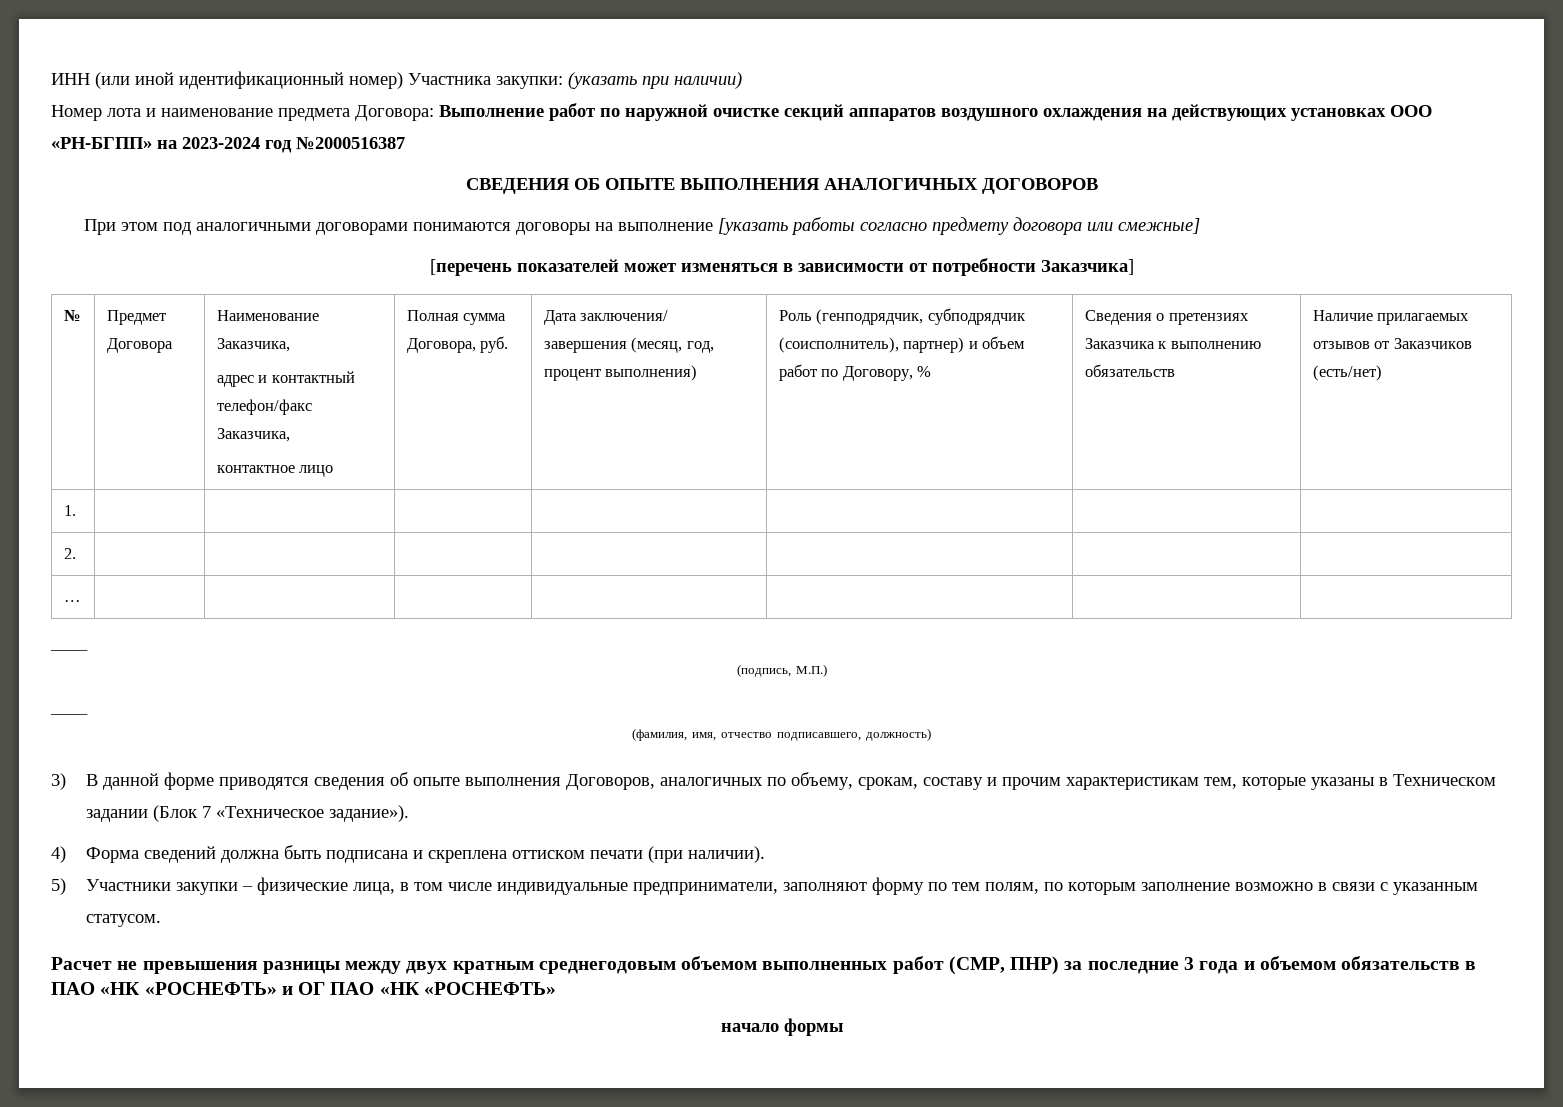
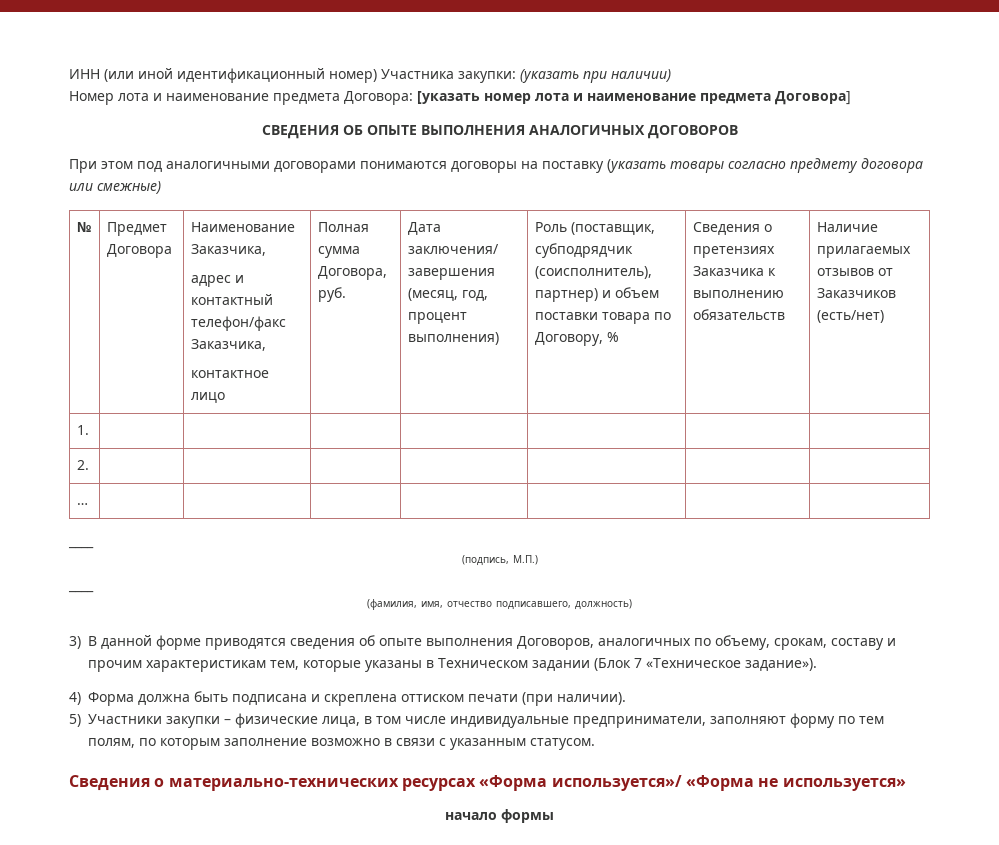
[439,103,1432,121] [51,137,405,153] Выполнение работ по наружной очистке секций аппаратов воздушного охлаждения на действующих установках ООО «РН-БГПП» на 2023-2024 год №2000516387 -> [417,91,851,105] [указать номер лота и наименование предмета Договора]
[618,217,856,235] выполнение [указать работы -> [542,159,724,173] поставку (указать товары
[1118,218,1201,234] [429,258,1134,276] смежные] // [перечень показателей может изменяться в зависимости от потребности Заказчика] -> [97,181,161,194] смежные)
[816,309,924,325] (генподрядчик, -> [570,222,655,235] (поставщик,
[778,364,817,381] работ -> [534,312,650,324] поставки товара
[144,846,217,863] сведений -> (134, 699) none
[51,956,1477,975] [51,982,556,995] Расчет не превышения разницы между двух кратным среднегодовым объемом выполненных работ (СМР, ПНР) за последние 3 года и объемом обязательств в ПАО «НК «РОСНЕФТЬ» и ОГ ПАО «НК «РОСНЕФТЬ» -> [69,775,906,791] Сведения о материально-технических ресурсах «Форма используется»/ «Форма не используется»

